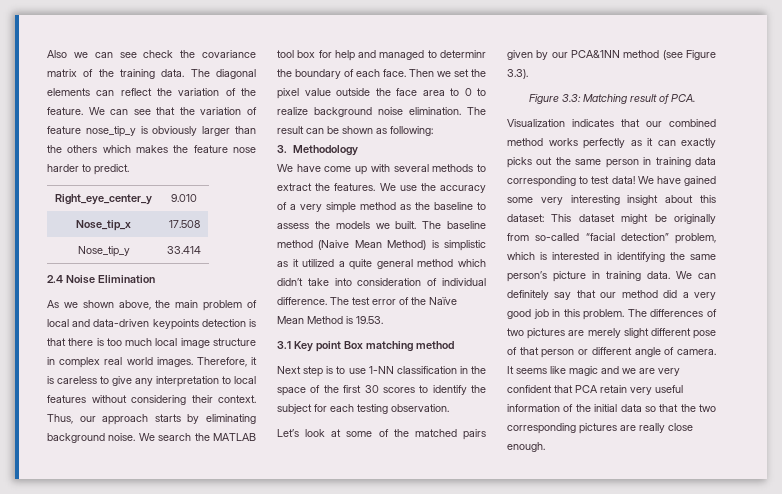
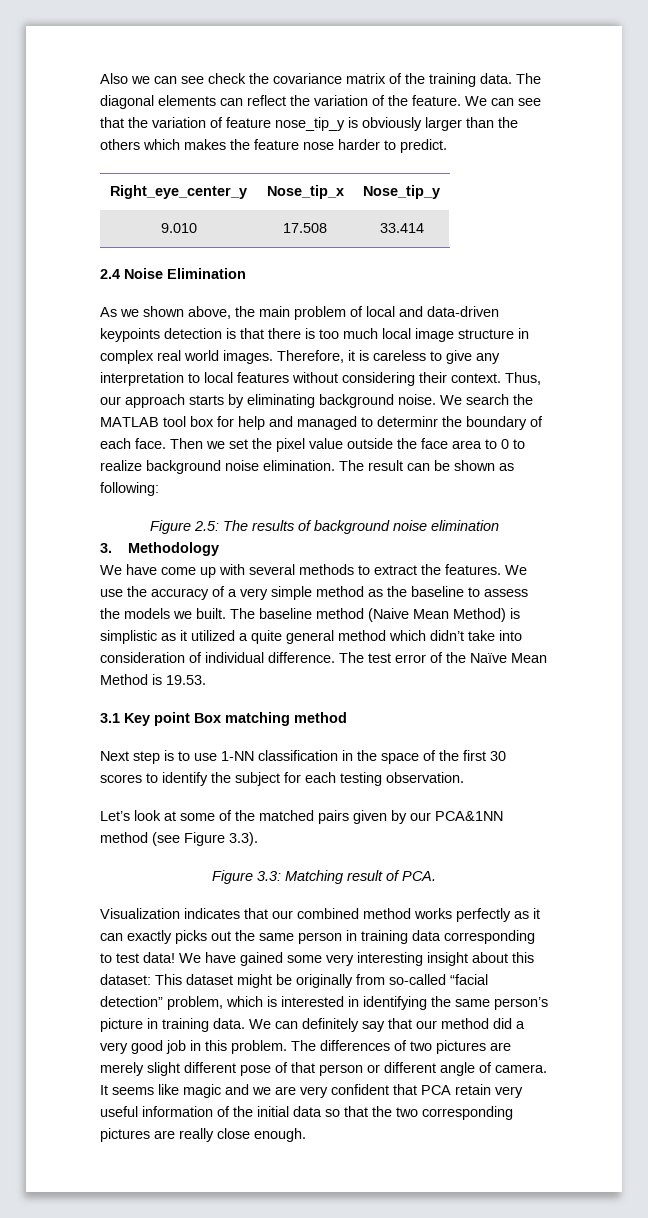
[171,194,197,202] 9.010 // -> (247, 192) none
(131, 225) none -> [363,185,440,199] [160,223,197,233] | Nose_tip_y // 9.010
[77,246,130,257] // Nose_tip_y -> (327, 228) none
(433, 131) none -> [149,520,499,534] // Figure 2.5: The results of background noise elimination

